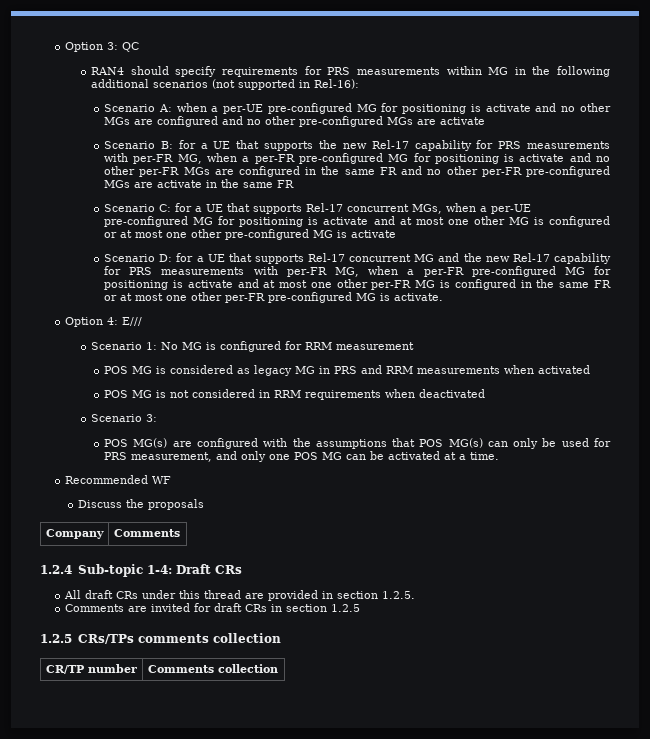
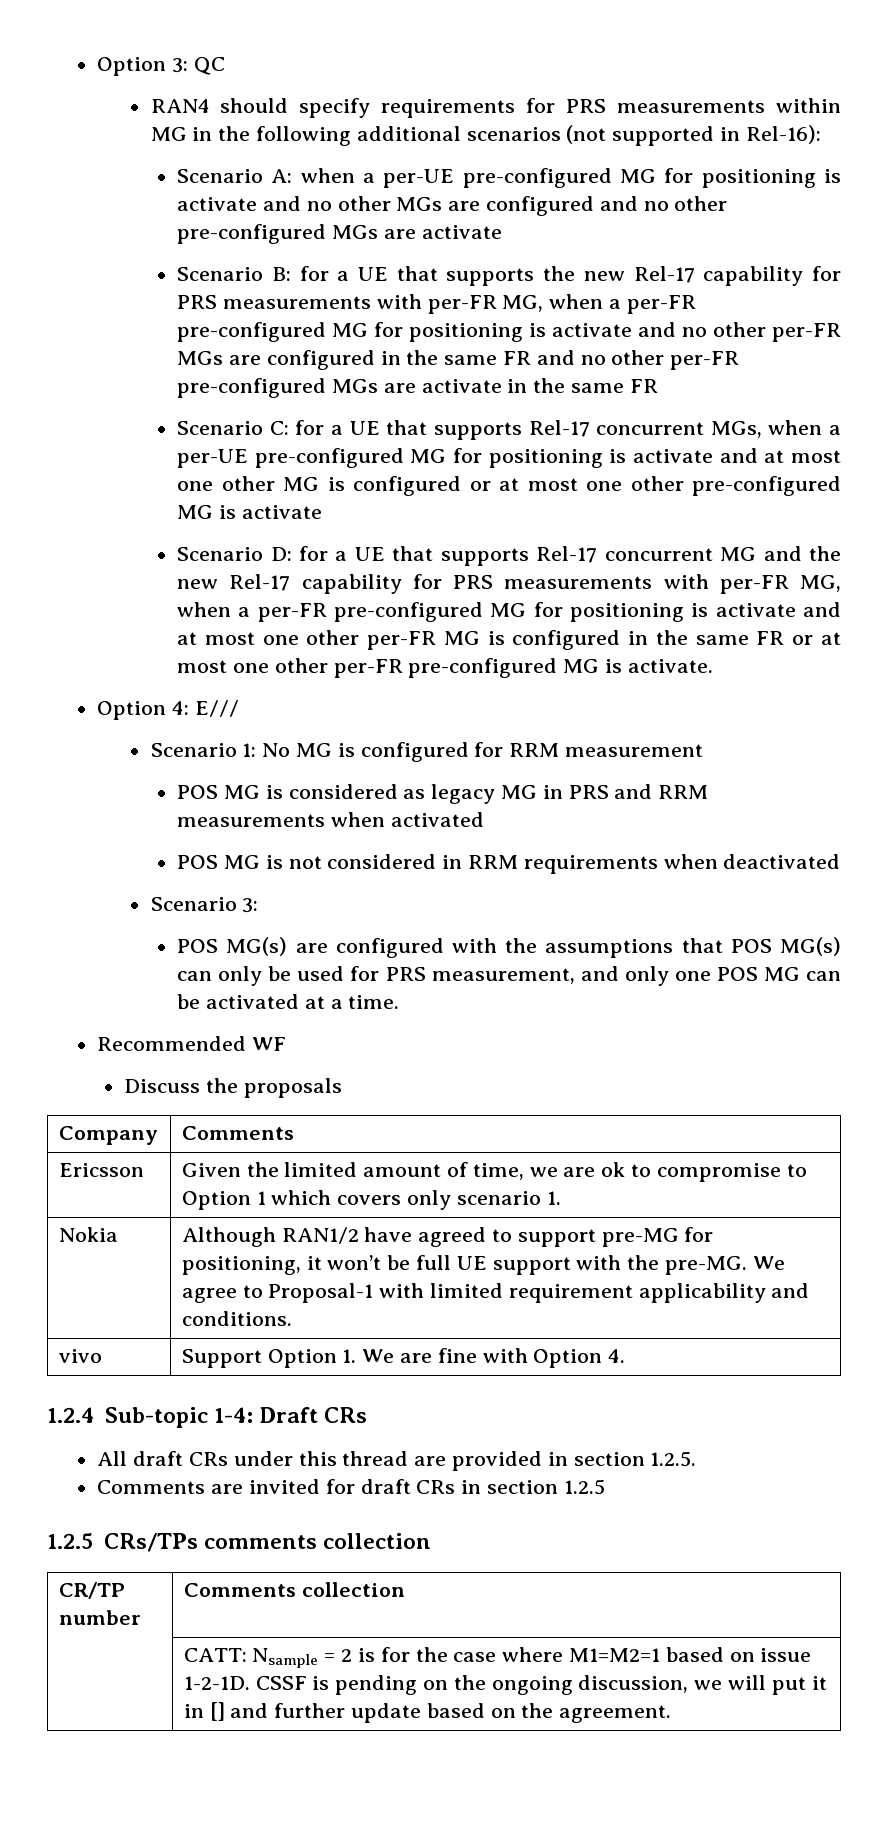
(180, 533) none -> [58,1163,144,1177] [181,1162,807,1182] [181,1190,561,1210] [58,1227,118,1242] [181,1227,714,1247] [181,1255,785,1275] [181,1283,810,1303] [181,1311,292,1326] [58,1349,102,1363] [181,1348,626,1368] // Ericsson | Given the limited amount of time, we are ok to compromise to Option 1 which covers only scenario 1. // Nokia | Although RAN1/2 have agreed to support pre-MG for positioning, it won’t be full UE support with the pre-MG. We agree to Proposal-1 with limited requirement applicability and conditions. // vivo | Support Option 1. We are fine with Option 4.
(278, 668) none -> [183,1647,812,1668] [183,1675,827,1695] [183,1702,672,1723] // | CATT: Nsample = 2 is for the case where M1=M2=1 based on issue 1-2-1D. CSSF is pending on the ongoing discussion, we will put it in [] and further update based on the agreement.

